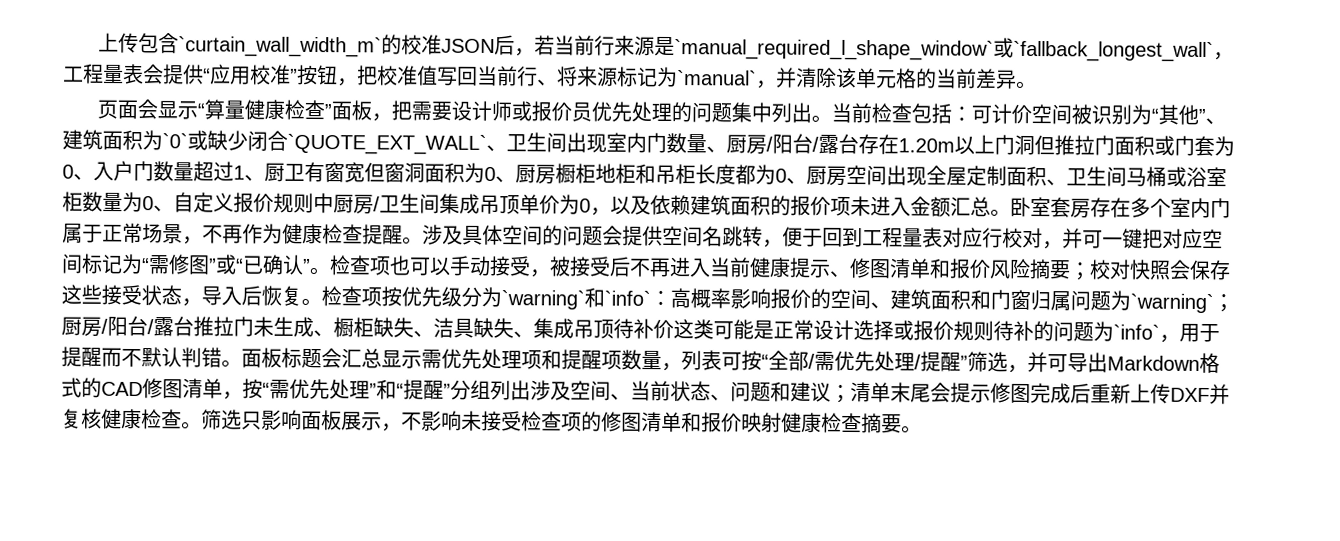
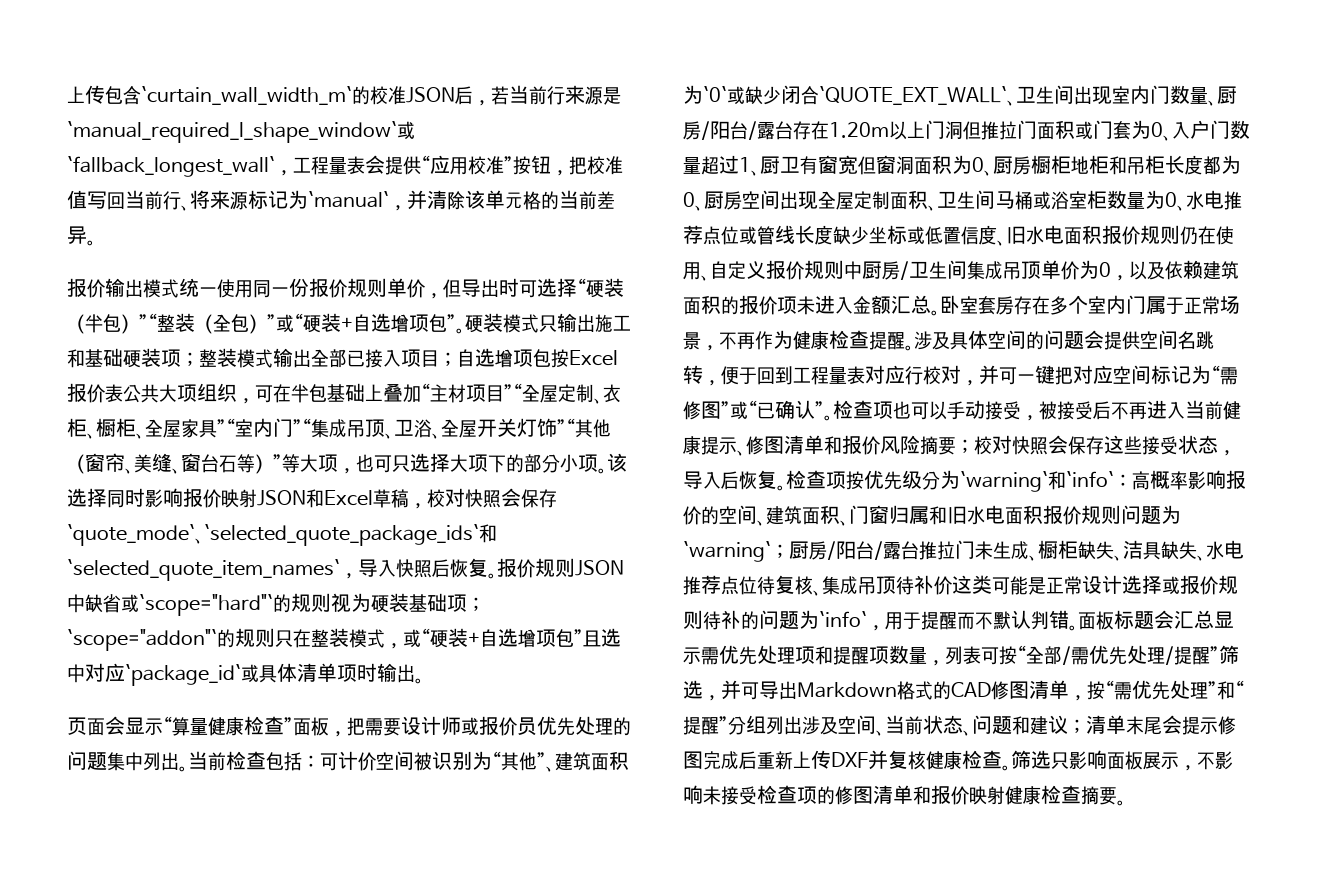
(1037, 85) none -> [67,278,624,299] [67,313,631,334] [67,348,618,368] [67,383,621,404] [67,418,611,439] [67,453,627,474] [67,488,557,509] [67,524,497,546] [67,558,624,581] [67,593,485,616] [67,628,621,651] [67,663,424,686] // 报价输出模式统一使用同一份报价规则单价，但导出时可选择“硬装（半包）”“整装（全包）”或“硬装+自选增项包”。硬装模式只输出施工和基础硬装项；整装模式输出全部已接入项目；自选增项包按Excel报价表公共大项组织，可在半包基础上叠加“主材项目”“全屋定制、衣柜、橱柜、全屋家具”“室内门”“集成吊顶、卫浴、全屋开关灯饰”“其他（窗帘、美缝、窗台石等）”等大项，也可只选择大项下的部分小项。该选择同时影响报价映射JSON和Excel草稿，校对快照会保存`quote_mode`、`selected_quote_package_ids`和`selected_quote_item_names`，导入快照后恢复。报价规则JSON中缺省或`scope="hard"`的规则视为硬装基础项；`scope="addon"`的规则只在整装模式，或“硬装+自选增项包”且选中对应`package_id`或具体清单项时输出。
(174, 208) none -> [1186,190,1242,210] [683,225,1234,246] [683,262,710,281] 水电推荐点位或管线长度缺少坐标或低置信度、旧水电面积报价规则仍在使用、
[970,289,991,310] 和 -> [840,520,849,526] 、
(1071, 301) none -> [929,505,1121,525] 和旧水电面积报价规则
(534, 334) none -> [1206,540,1244,560] [683,575,822,596] 水电推荐点位待复核、

